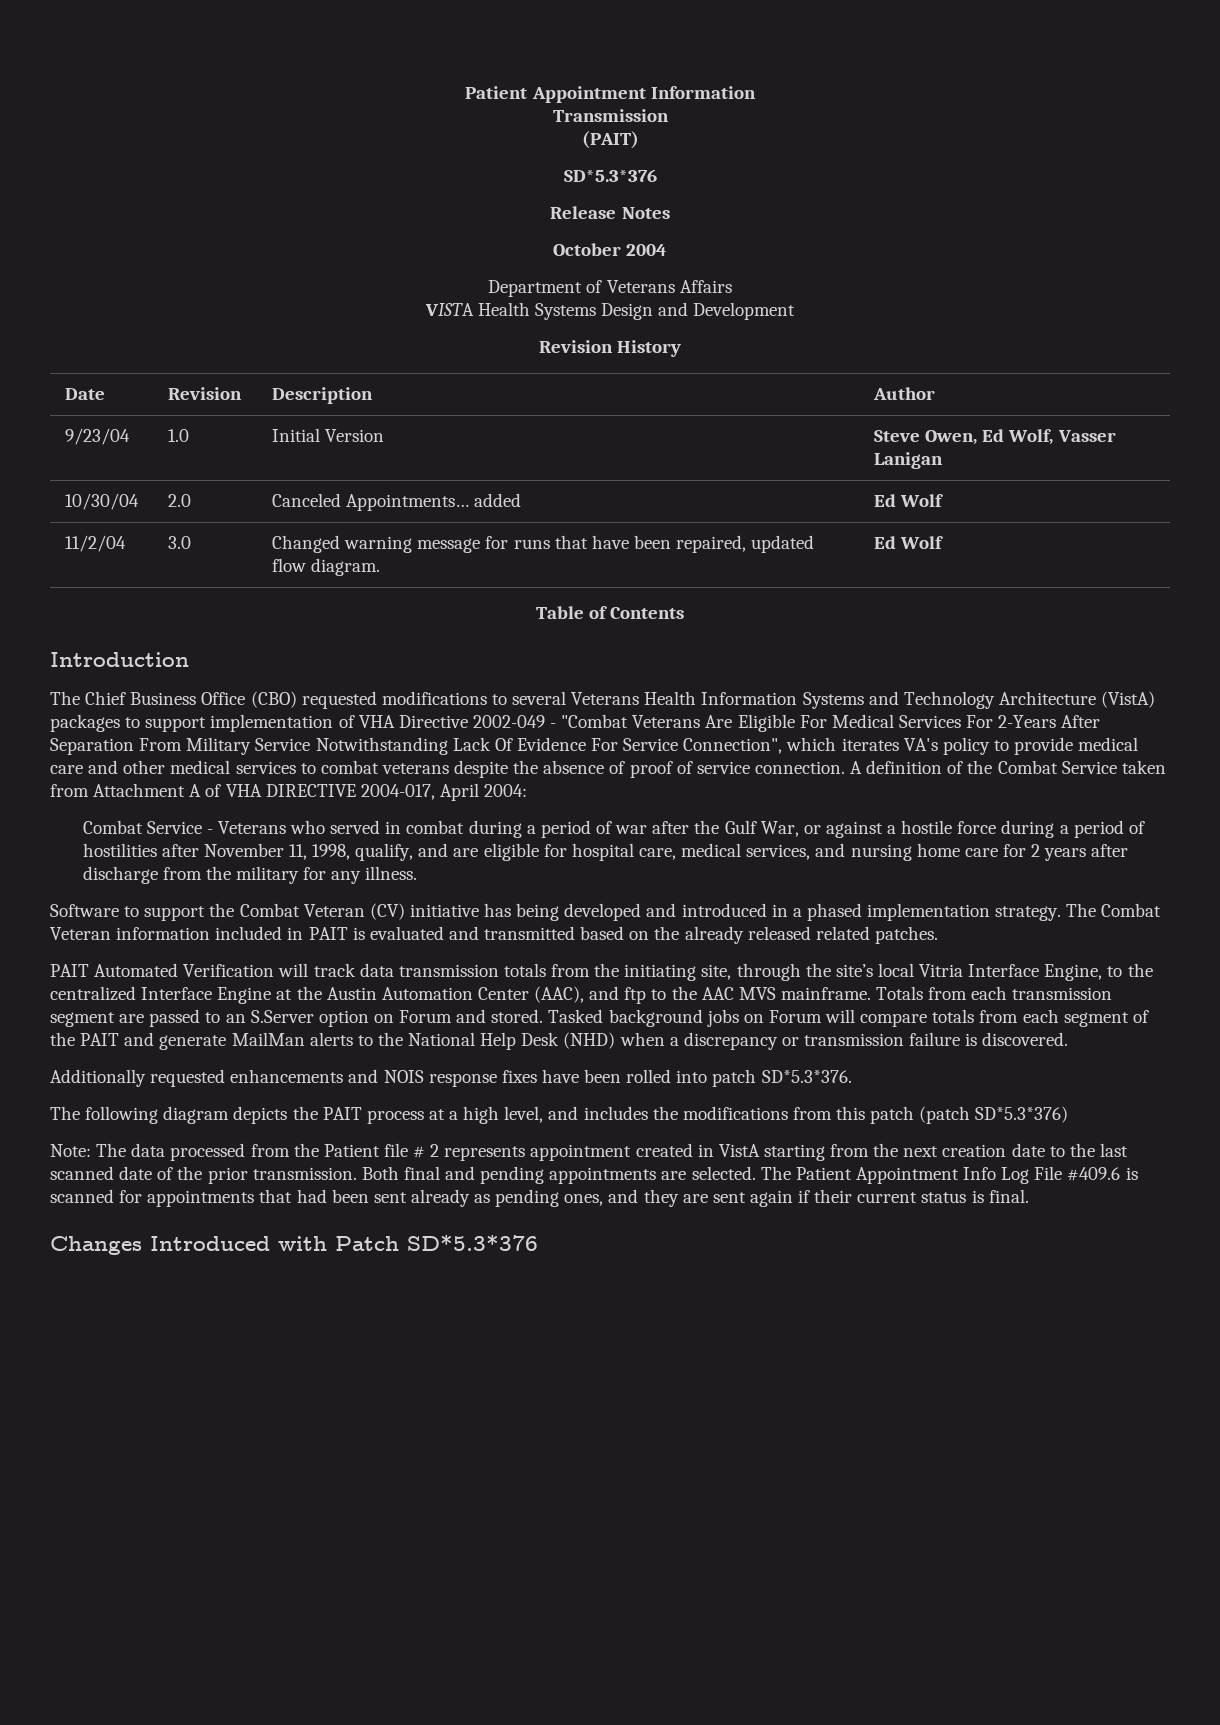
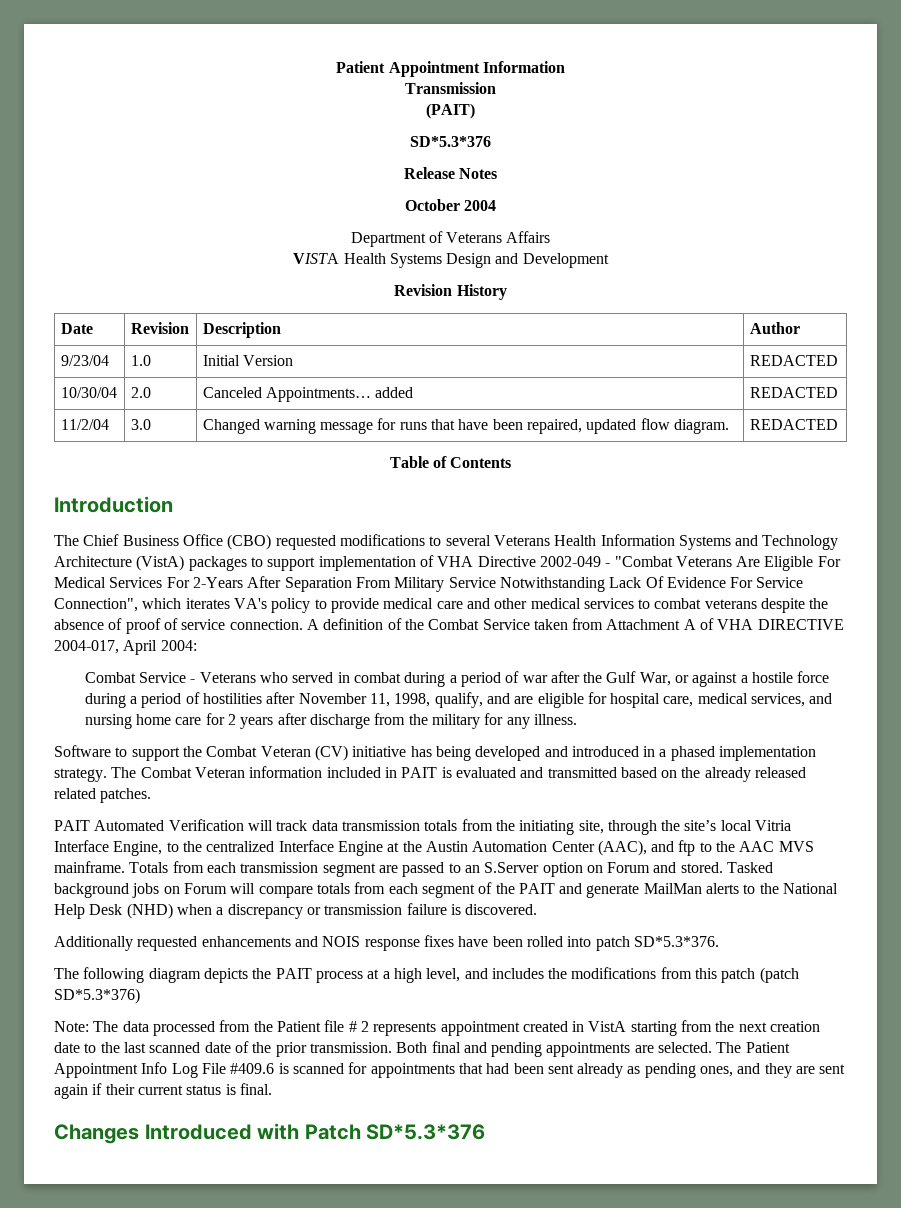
[873,429,1116,445] [873,452,943,469] Steve Owen, Ed Wolf, Vasser Lanigan -> [749,355,838,366] REDACTED
[873,494,944,507] Ed Wolf -> [749,387,838,398] REDACTED
[873,536,944,549] Ed Wolf -> [749,419,838,430] REDACTED

